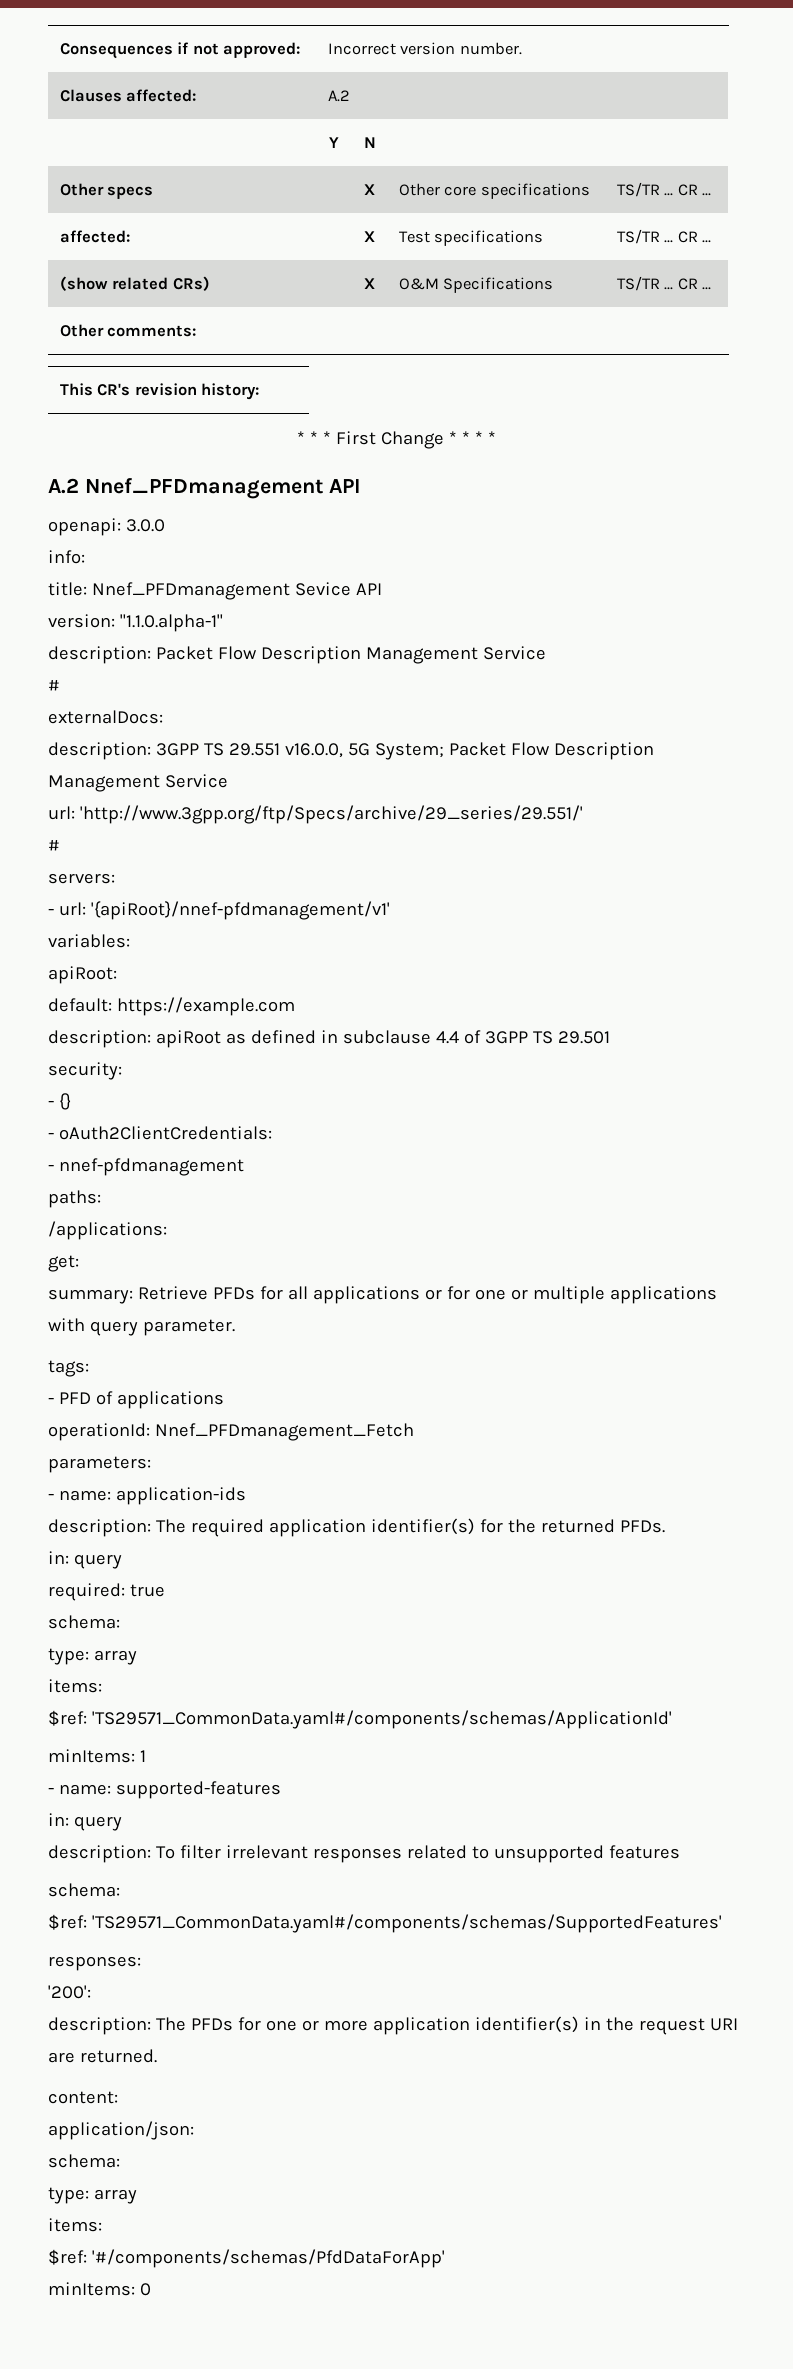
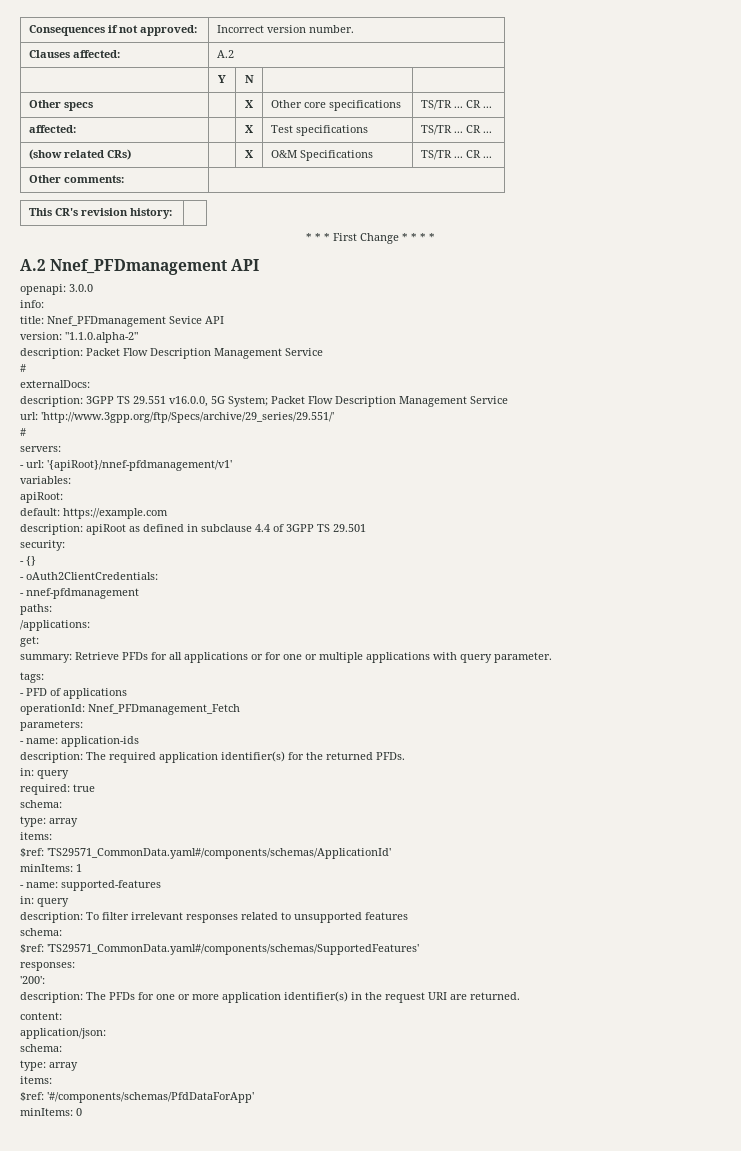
[119,614,223,632] "1.1.0.alpha-1" -> [65,332,138,343] "1.1.0.alpha-2"

